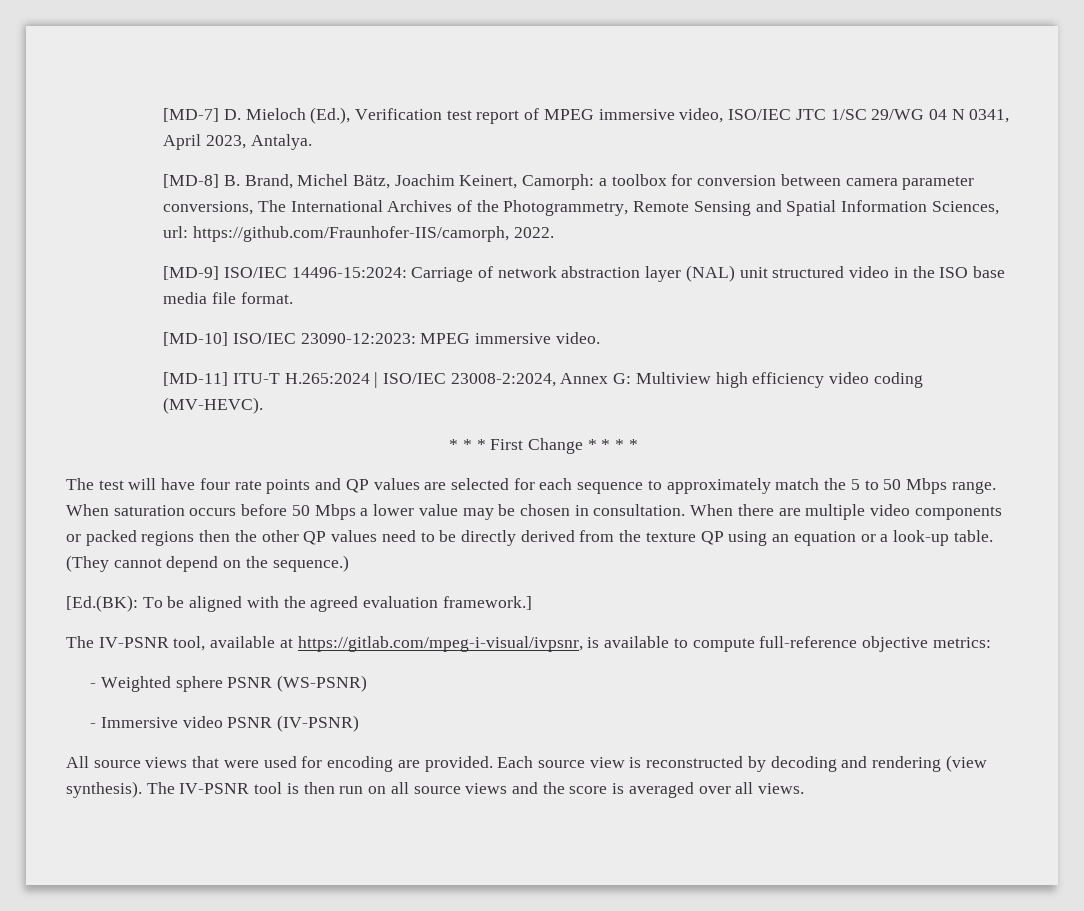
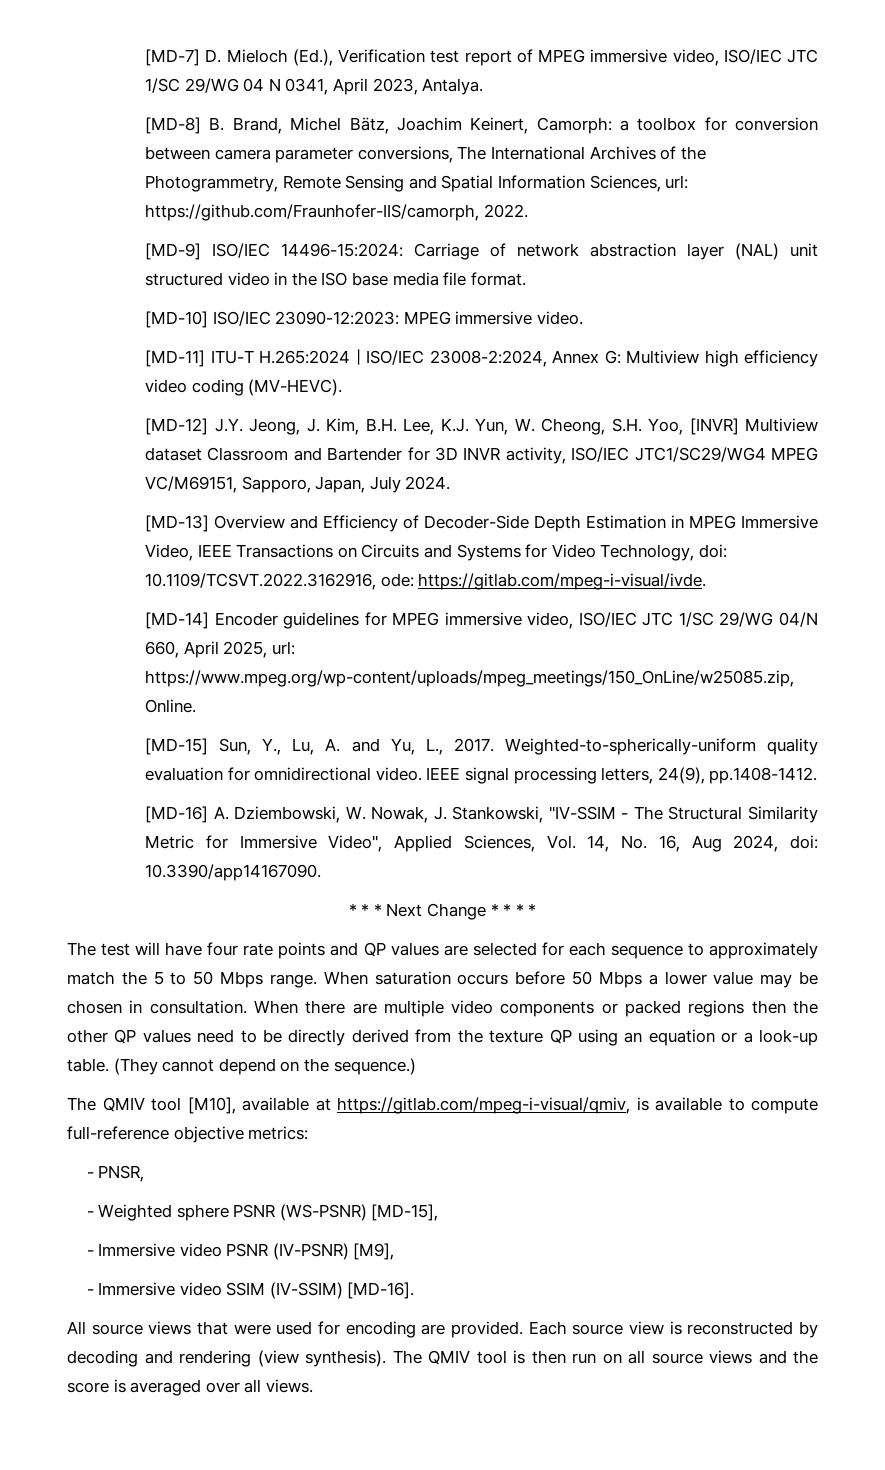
[449,439,524,450] // * * * First -> [145,418,818,435] [145,447,818,464] [145,476,451,493] [145,515,818,532] [145,544,727,561] [145,573,707,590] [145,612,818,629] [145,641,295,658] [145,670,795,687] [145,699,197,713] [145,738,819,755] [145,767,818,784] [145,806,818,823] [145,835,818,852] [145,864,322,881] [348,903,423,917] // [MD-12] J.Y. Jeong, J. Kim, B.H. Lee, K.J. Yun, W. Cheong, S.H. Yoo, [INVR] Multiview dataset Classroom and Bartender for 3D INVR activity, ISO/IEC JTC1/SC29/WG4 MPEG VC/M69151, Sapporo, Japan, July 2024. // [MD-13] Overview and Efficiency of Decoder-Side Depth Estimation in MPEG Immersive Video, IEEE Transactions on Circuits and Systems for Video Technology, doi: 10.1109/TCSVT.2022.3162916, ode: https://gitlab.com/mpeg-i-visual/ivde. // [MD-14] Encoder guidelines for MPEG immersive video, ISO/IEC JTC 1/SC 29/WG 04/N 660, April 2025, url: https://www.mpeg.org/wp-content/uploads/mpeg_meetings/150_OnLine/w25085.zip, Online. // [MD-15] Sun, Y., Lu, A. and Yu, L., 2017. Weighted-to-spherically-uniform quality evaluation for omnidirectional video. IEEE signal processing letters, 24(9), pp.1408-1412. // [MD-16] A. Dziembowski, W. Nowak, J. Stankowski, "IV-SSIM - The Structural Similarity Metric for Immersive Video", Applied Sciences, Vol. 14, No. 16, Aug 2024, doi: 10.3390/app14167090. // * * * Next
[66,595,532,612] [66,636,206,651] [Ed.(BK): To be aligned with the agreed evaluation framework.] // The IV-PSNR tool, -> [67,1097,236,1114] The QMIV tool [M10],
[297,636,583,652] https://gitlab.com/mpeg-i-visual/ivpsnr, -> [337,1097,630,1114] https://gitlab.com/mpeg-i-visual/qmiv,
(991, 642) none -> [86,1165,145,1182] // - PNSR,
(368, 683) none -> [371,1204,439,1221] [MD-15],
(360, 723) none -> [353,1243,395,1260] [86,1282,415,1299] [M9], // - Immersive video SSIM (IV-SSIM) [MD-16].
[179,783,250,794] IV-PSNR -> [428,1350,470,1365] QMIV

